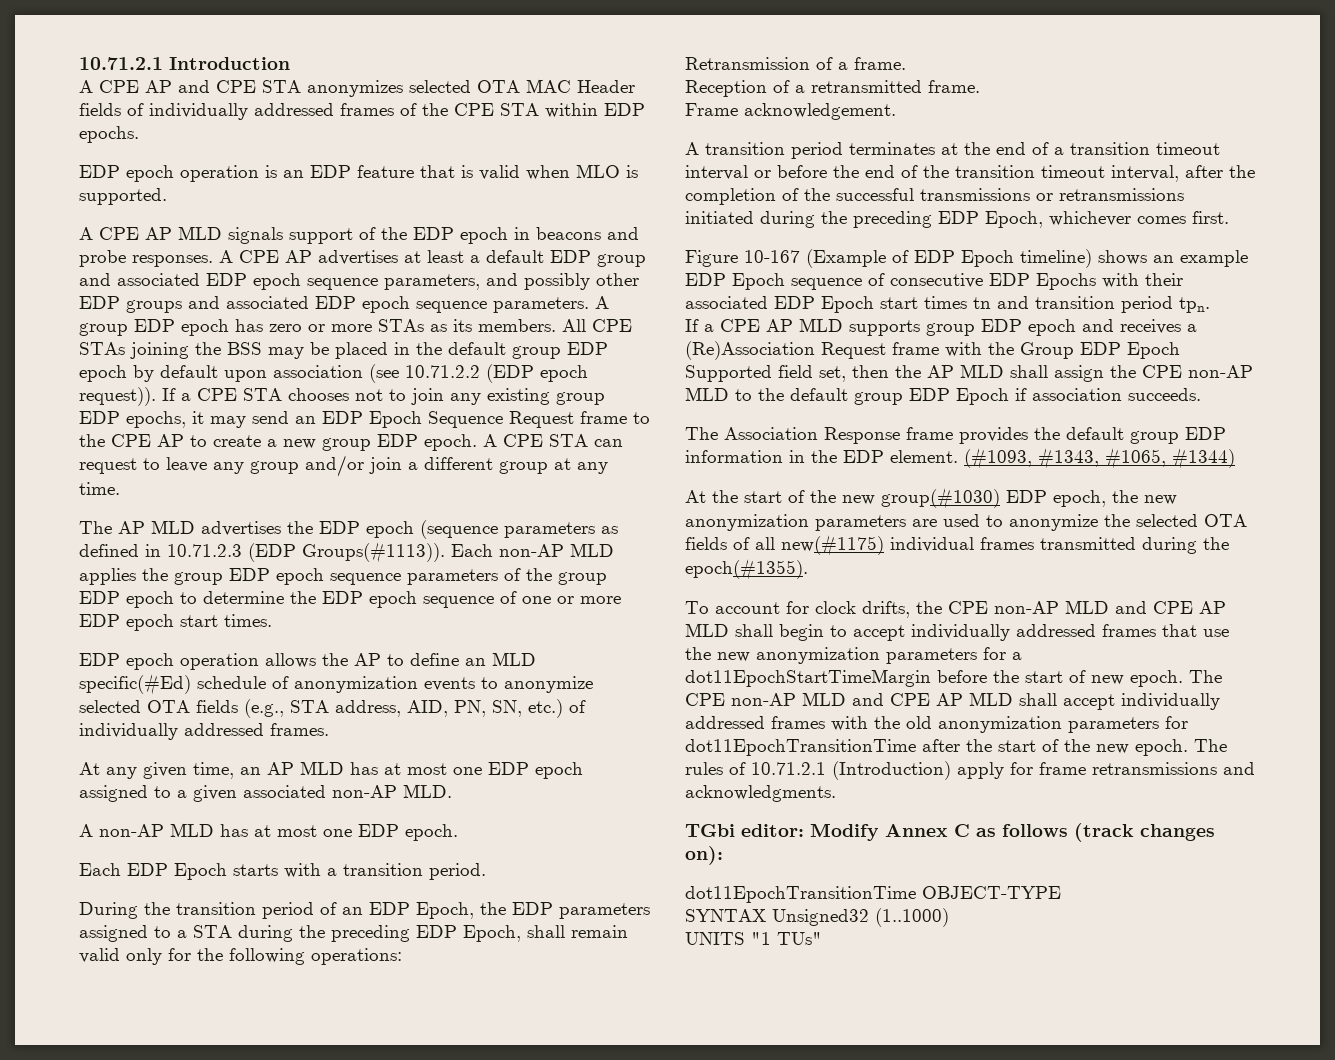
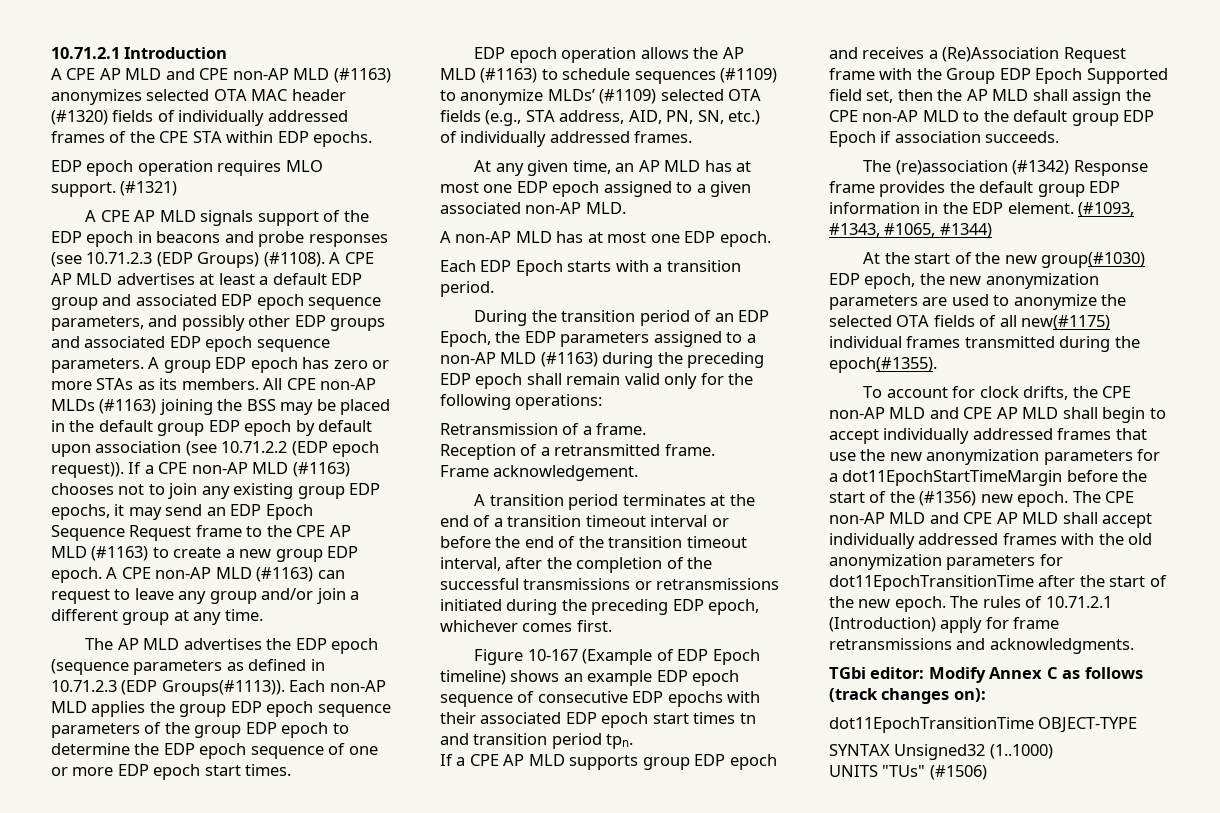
[178,80,301,93] and CPE STA -> [125,68,391,83] MLD and CPE non-AP MLD (#1163)
[577,80,635,93] Header -> [291,89,346,101] [51,110,108,125] header (#1320)
[265,164,638,180] [79,188,167,205] is an EDP feature that is valid when MLO is supported. -> [217,160,323,176] [51,181,178,197] requires MLO support. (#1321)
[132,250,312,267] responses. A CPE AP -> [308,234,388,247] [51,252,374,268] [51,273,113,285] responses (see 10.71.2.3 (EDP Groups) (#1108). A CPE AP MLD
[79,342,125,355] STAs -> [320,378,377,390] [51,399,157,414] non-AP MLDs (#1163)
[243,388,282,401] STA -> [191,462,350,477] non-AP MLD (#1163)
(184, 440) none -> [51,546,149,561] MLD (#1163)
[549,434,588,447] STA -> [155,567,314,582] non-AP MLD (#1163)
[387,652,536,666] [79,674,593,695] to define an MLD specific(#Ed) schedule of anonymization events to anonymize -> [440,68,778,84] [440,89,657,105] MLD (#1163) to schedule sequences (#1109) to anonymize MLDs’ (#1109)
[193,925,521,942] STA during the preceding EDP Epoch, -> [440,352,765,368] [440,373,523,389] non-AP MLD (#1163) during the preceding EDP epoch
[985,211,1043,228] Epoch, -> [708,599,760,615] epoch,
[732,273,785,290] Epoch -> [692,670,740,686] epoch
[1036,273,1096,290] Epochs -> [667,691,723,707] epochs
[821,296,874,313] Epoch -> [601,712,649,728] epoch
[724,427,818,440] Association -> [895,160,1070,175] (re)association (#1342)
(1086, 676) none -> [889,491,977,506] the (#1356)
[751,932,822,945] "1 TUs" -> [882,765,987,780] "TUs" (#1506)

